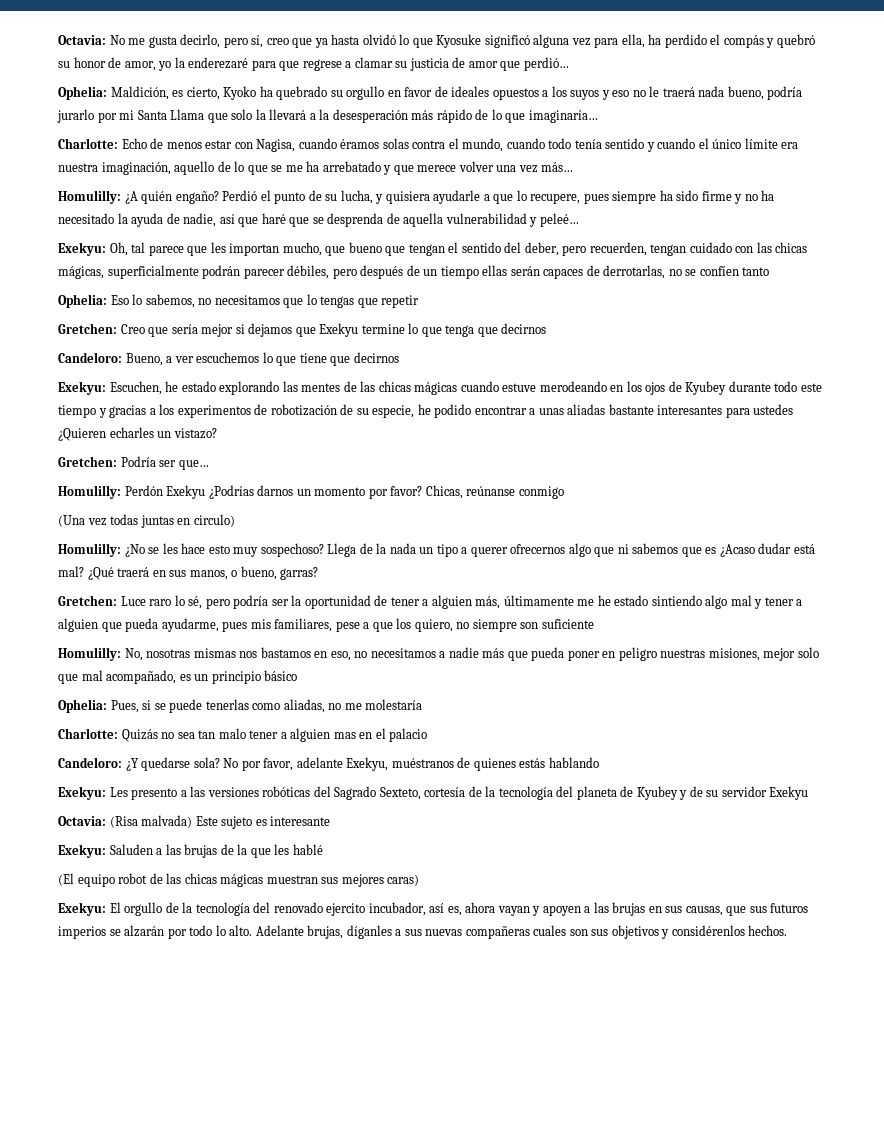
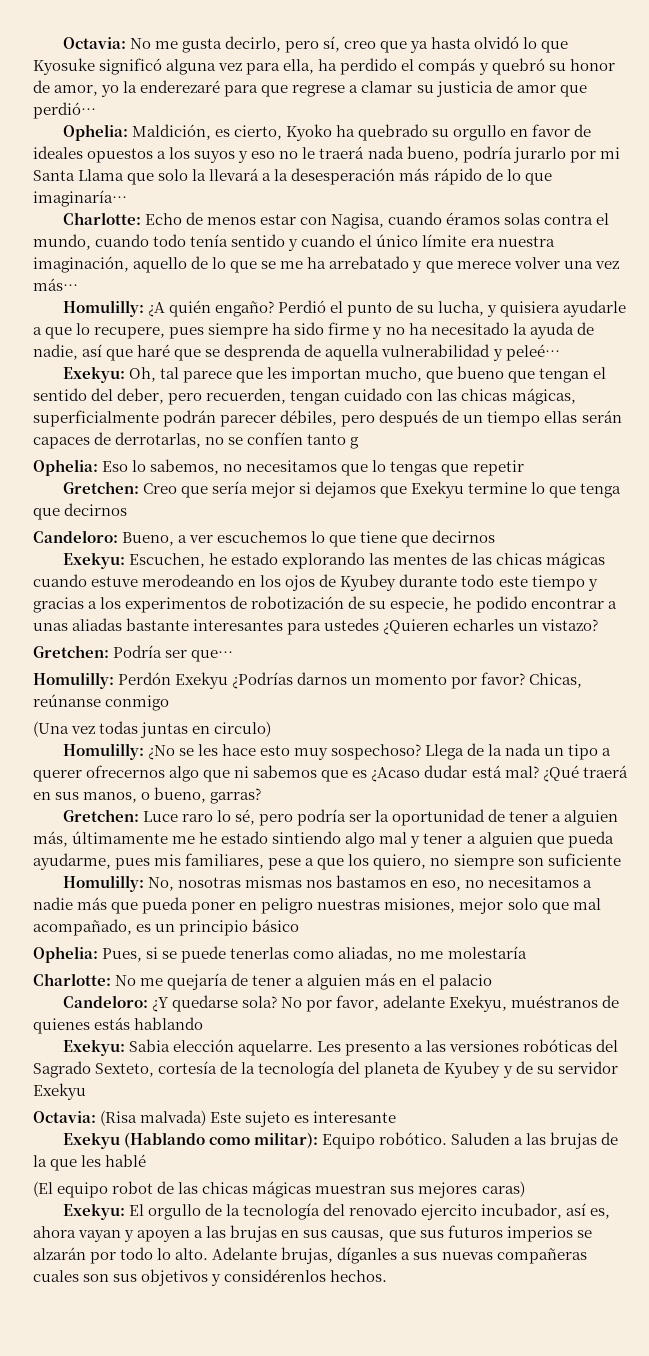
(770, 271) none -> [350,437,360,449] g
[121,728,356,742] Quizás no sea tan malo tener a alguien mas -> [115,973,396,990] No me quejaría de tener a alguien más
(106, 793) none -> [128,1039,313,1056] Sabia elección aquelarre.
[58,844,106,858] Exekyu: -> [62,1132,447,1149] Exekyu (Hablando como militar): Equipo robótico.

